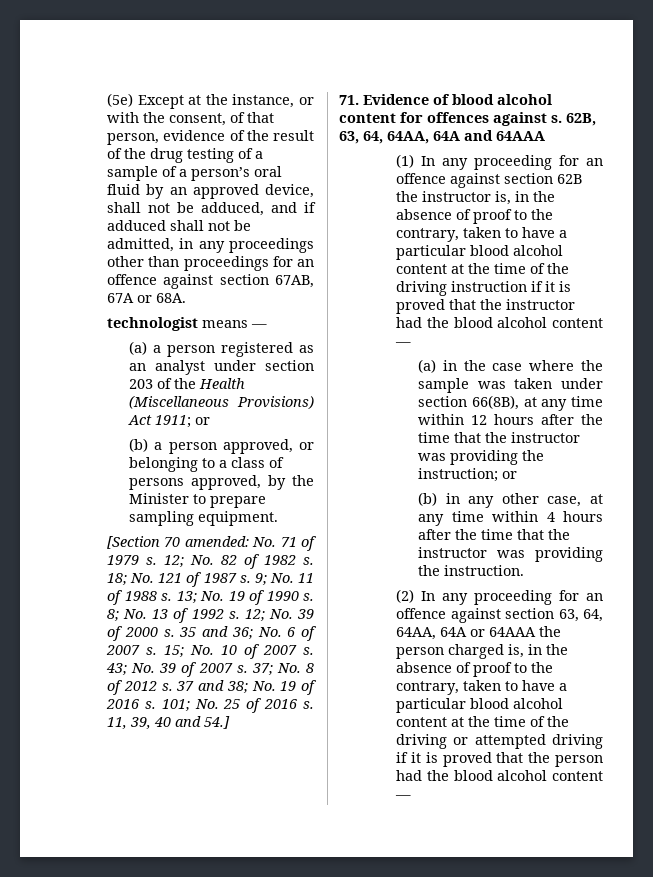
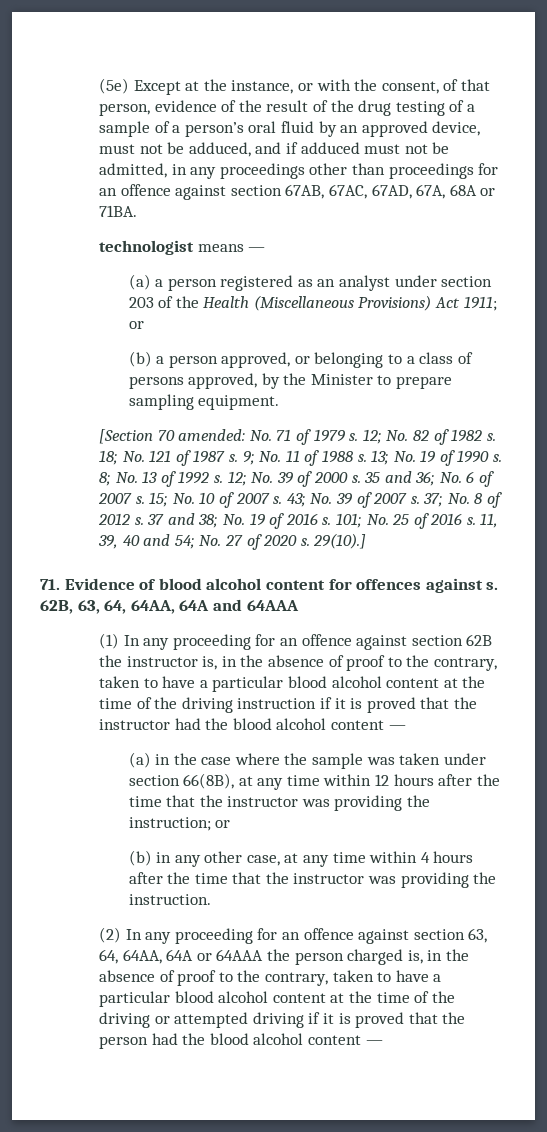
[107,202,142,213] shall -> [99,144,136,154] must
[170,220,205,231] shall -> [364,144,401,154] must
[107,293,187,303] 67A or 68A. -> [328,184,496,199] [99,205,138,217] 67AC, 67AD, 67A, 68A or 71BA.
[204,716,231,729] 54.] -> [174,533,367,550] 54; No. 27 of 2020 s. 29(10).]

